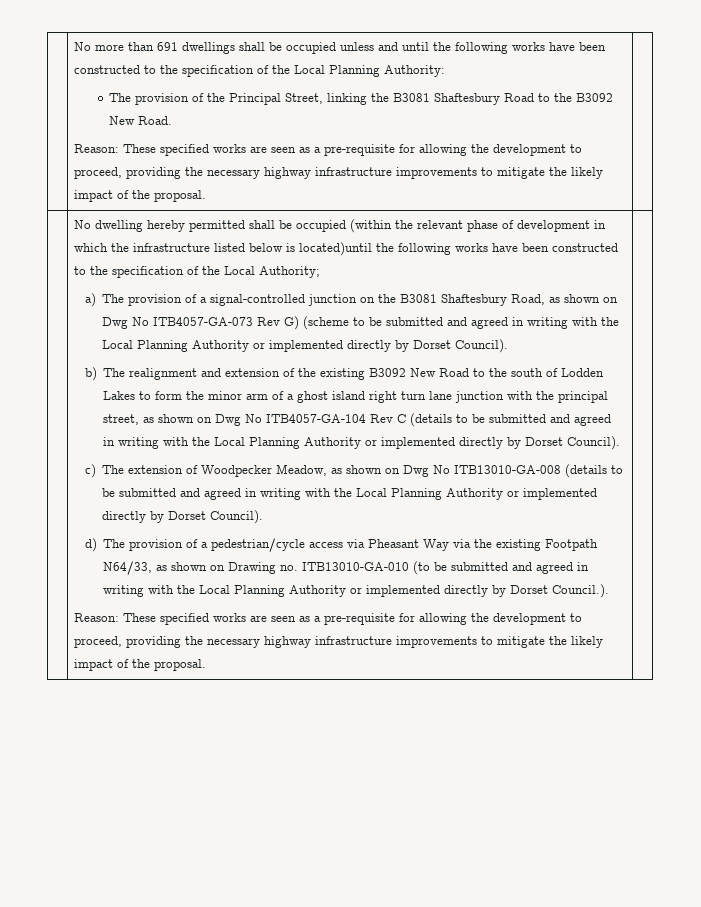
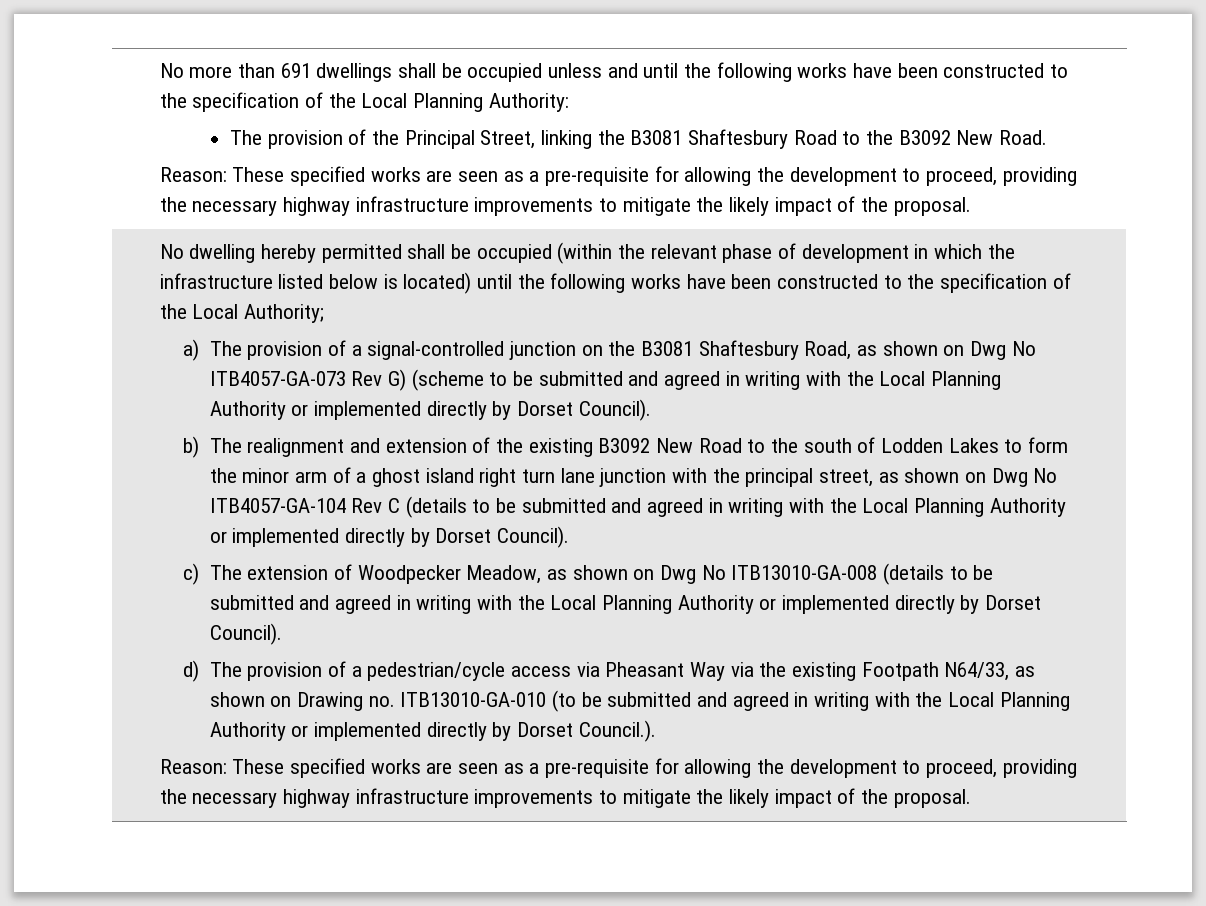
[299,242,373,256] located)until -> [403,272,512,294] located) until

